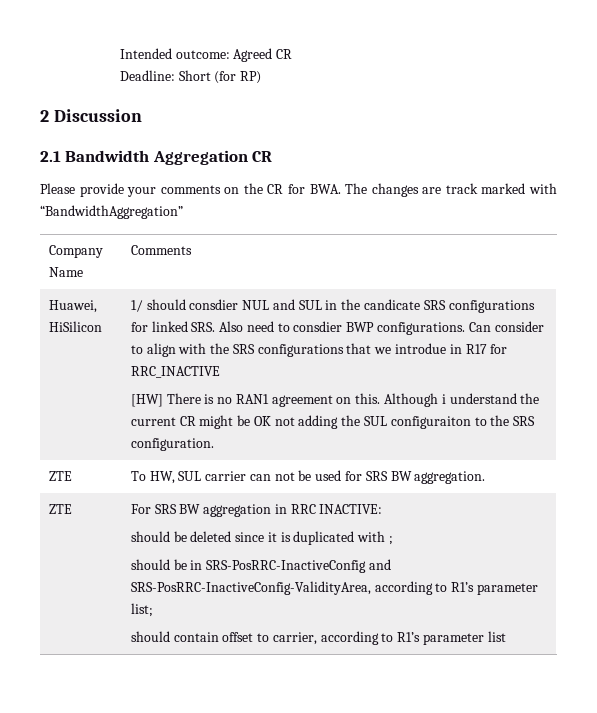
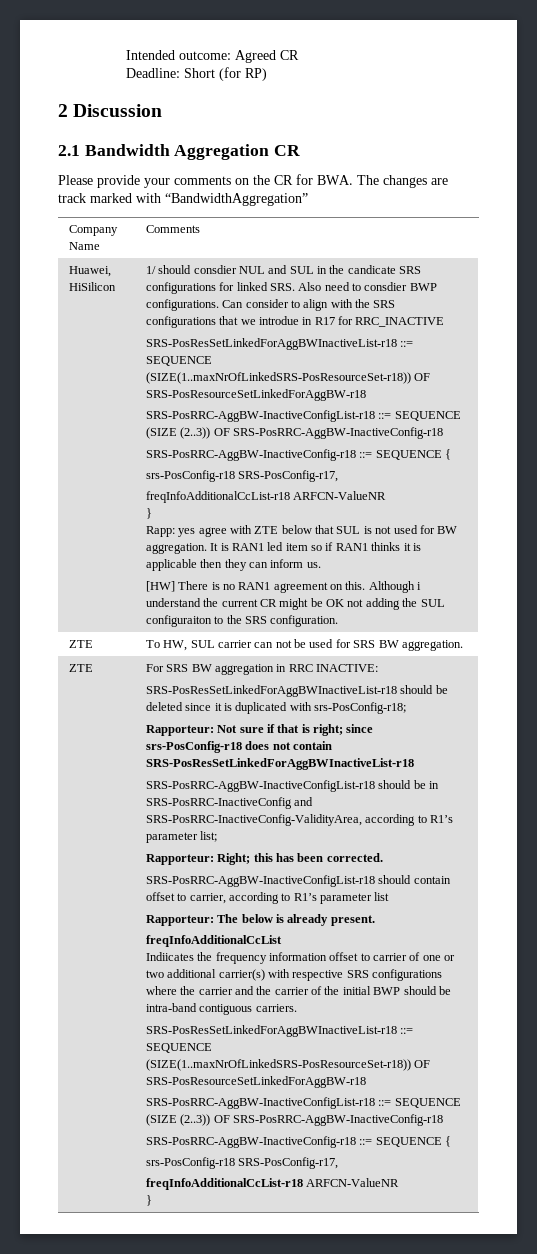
(220, 372) none -> [145,338,414,350] [145,356,212,366] [145,372,431,384] [145,389,366,401] [145,410,461,422] [145,427,443,439] [145,449,451,461] [145,470,339,482] [145,491,387,503] [145,508,152,519] [145,525,458,537] [145,542,421,554] [145,559,321,571] // SRS-PosResSetLinkedForAggBWInactiveList-r18 ::= SEQUENCE (SIZE(1..maxNrOfLinkedSRS-PosResourceSet-r18)) OF SRS-PosResourceSetLinkedForAggBW-r18 // SRS-PosRRC-AggBW-InactiveConfigList-r18 ::= SEQUENCE (SIZE (2..3)) OF SRS-PosRRC-AggBW-InactiveConfig-r18 // SRS-PosRRC-AggBW-InactiveConfig-r18 ::= SEQUENCE { // srs-PosConfig-r18 SRS-PosConfig-r17, // freqInfoAdditionalCcList-r18 ARFCN-ValueNR // } // Rapp: yes agree with ZTE below that SUL is not used for BW aggregation. It is RAN1 led item so if RAN1 thinks it is applicable then they can inform us.
(383, 509) none -> [145,685,397,697] SRS-PosResSetLinkedForAggBWInactiveList-r18
[389,536,394,545] ; // -> [314,702,407,714] [145,724,374,736] [145,741,332,753] [145,758,414,770] [145,780,375,792] srs-PosConfig-r18; // Rapporteur: Not sure if that is right; since srs-PosConfig-r18 does not contain SRS-PosResSetLinkedForAggBWInactiveList-r18 // SRS-PosRRC-AggBW-InactiveConfigList-r18
(153, 610) none -> [145,853,383,865] [145,875,375,887] Rapporteur: Right; this has been corrected. // SRS-PosRRC-AggBW-InactiveConfigList-r18
(506, 636) none -> [145,914,375,926] [145,935,282,947] [145,952,456,964] [145,969,443,981] [145,986,451,995] [145,1003,297,1015] [145,1025,414,1037] [145,1043,212,1053] [145,1059,431,1071] [145,1076,366,1088] [145,1097,461,1109] [145,1114,443,1126] [145,1136,451,1148] [145,1157,339,1169] [145,1178,400,1190] [145,1195,152,1206] // Rapporteur: The below is already present. // freqInfoAdditionalCcList // Indiicates the frequency information offset to carrier of one or two additional carrier(s) with respective SRS configurations where the carrier and the carrier of the initial BWP should be intra-band contiguous carriers. // SRS-PosResSetLinkedForAggBWInactiveList-r18 ::= SEQUENCE (SIZE(1..maxNrOfLinkedSRS-PosResourceSet-r18)) OF SRS-PosResourceSetLinkedForAggBW-r18 // SRS-PosRRC-AggBW-InactiveConfigList-r18 ::= SEQUENCE (SIZE (2..3)) OF SRS-PosRRC-AggBW-InactiveConfig-r18 // SRS-PosRRC-AggBW-InactiveConfig-r18 ::= SEQUENCE { // srs-PosConfig-r18 SRS-PosConfig-r17, // freqInfoAdditionalCcList-r18 ARFCN-ValueNR // }

